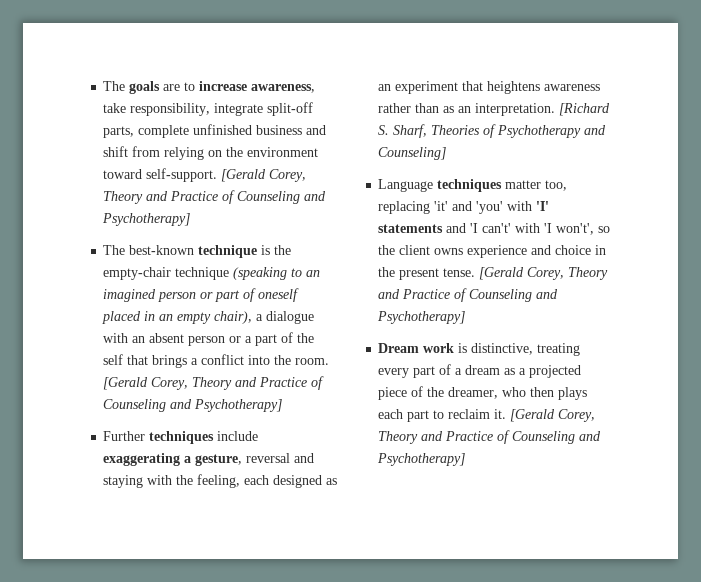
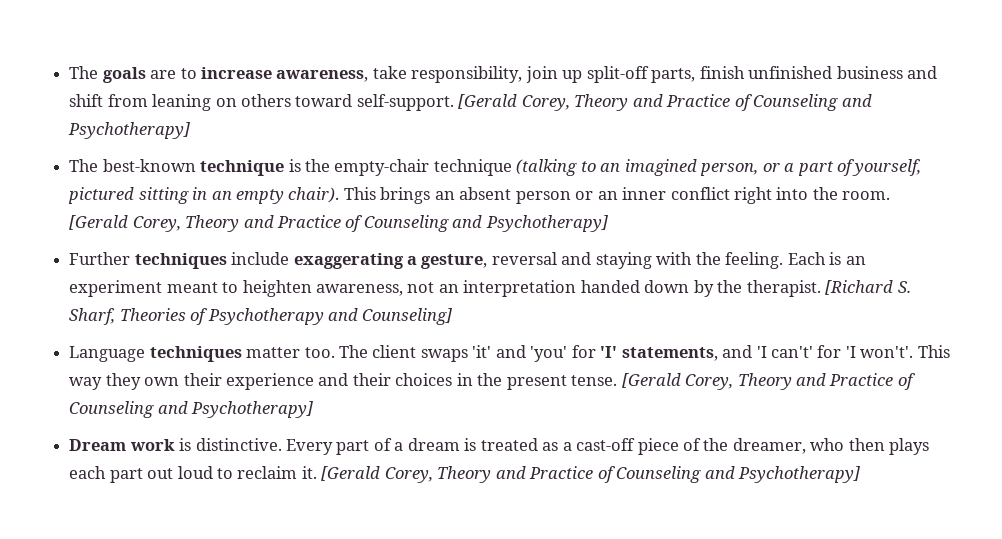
[214,103,264,116] integrate -> [525,66,583,83] join up
[138,125,190,138] complete -> [699,66,745,79] finish
[164,147,319,160] relying on the environment -> [152,94,291,111] leaning on others
[233,267,288,280] (speaking -> [516,159,578,176] (talking
[158,288,300,302] [102,311,315,324] [103,332,315,346] [103,354,245,368] person or part of oneself placed in an empty chair), a dialogue with an absent person or a part of the self that brings a conflict -> [700,159,922,176] [68,187,772,204] person, or a part of yourself, pictured sitting in an empty chair). This brings an absent person or an inner conflict right
[197,474,338,488] [378,81,601,94] [378,103,556,116] feeling, each designed as an experiment that heightens awareness rather than as an interpretation. -> [725,252,866,269] [69,280,821,297] feeling. Each is an experiment meant to heighten awareness, not an interpretation handed down by the therapist.
[545,180,568,191] [378,201,550,214] [378,223,611,235] [378,245,592,258] too, replacing 'it' and 'you' with 'I' statements and 'I can't' with 'I won't', so the client owns experience and choice -> [304,345,950,362] [69,373,453,390] too. The client swaps 'it' and 'you' for 'I' statements, and 'I can't' for 'I won't'. This way they own their experience and their choices
[471,343,581,356] [378,368,410,378] distinctive, treating every -> [195,438,333,455] distinctive. Every
(501, 370) none -> [464,438,538,451] is treated
[529,365,582,378] projected -> [576,438,636,451] cast-off
(430, 416) none -> [147,466,213,479] out loud

